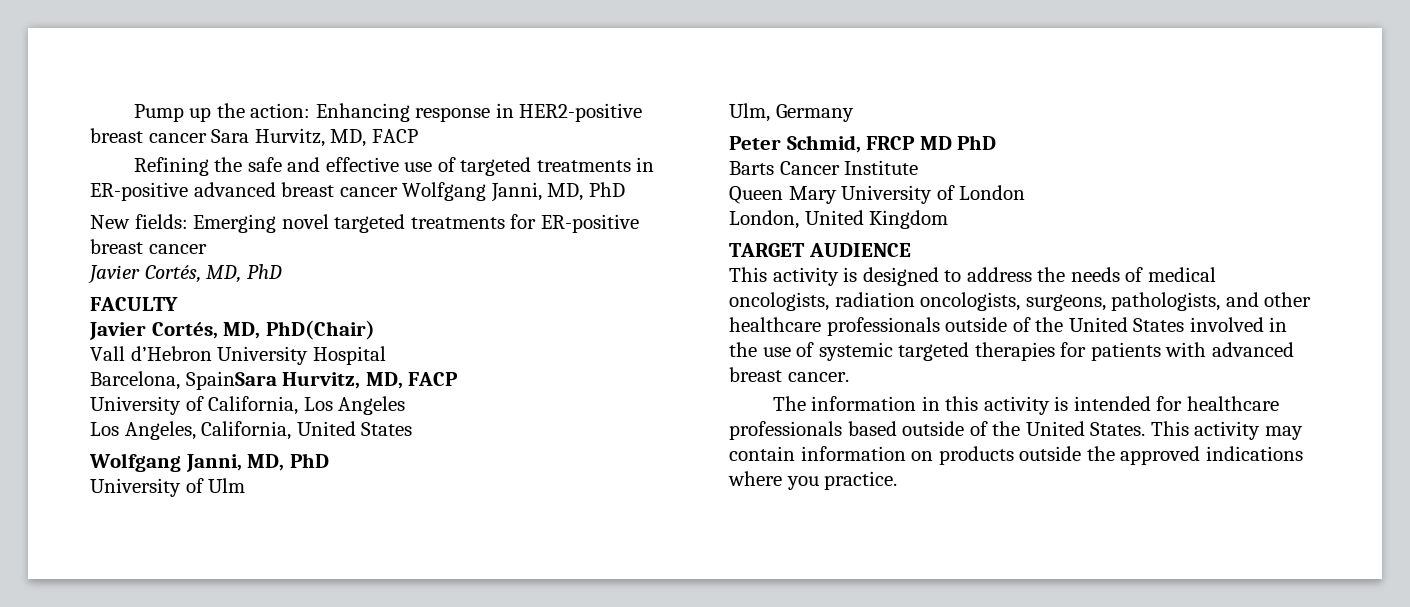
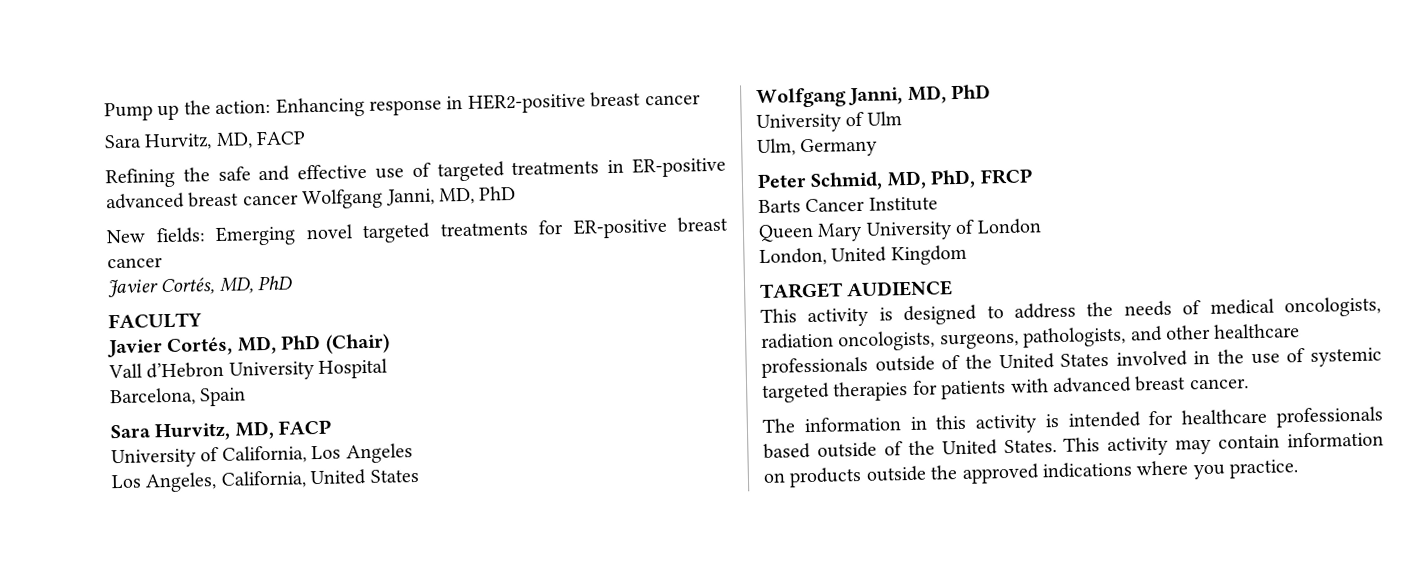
(207, 138) none -> (701, 100) //
[265,320,375,340] PhD(Chair) -> [280,333,390,354] PhD (Chair)
[185,371,277,390] SpainSara -> [200,387,247,407] [110,424,151,439] Spain // Sara
(861, 144) none -> [886,169,977,190] MD, PhD,
[919,135,997,150] MD PhD -> (1033, 176) none

